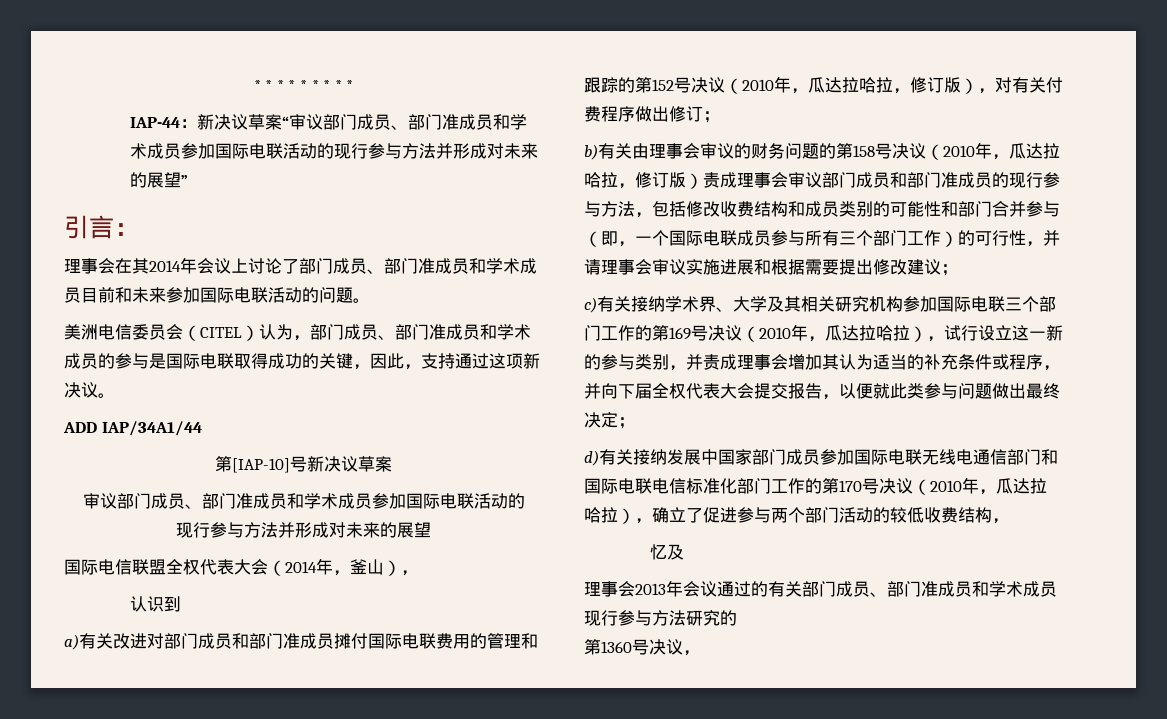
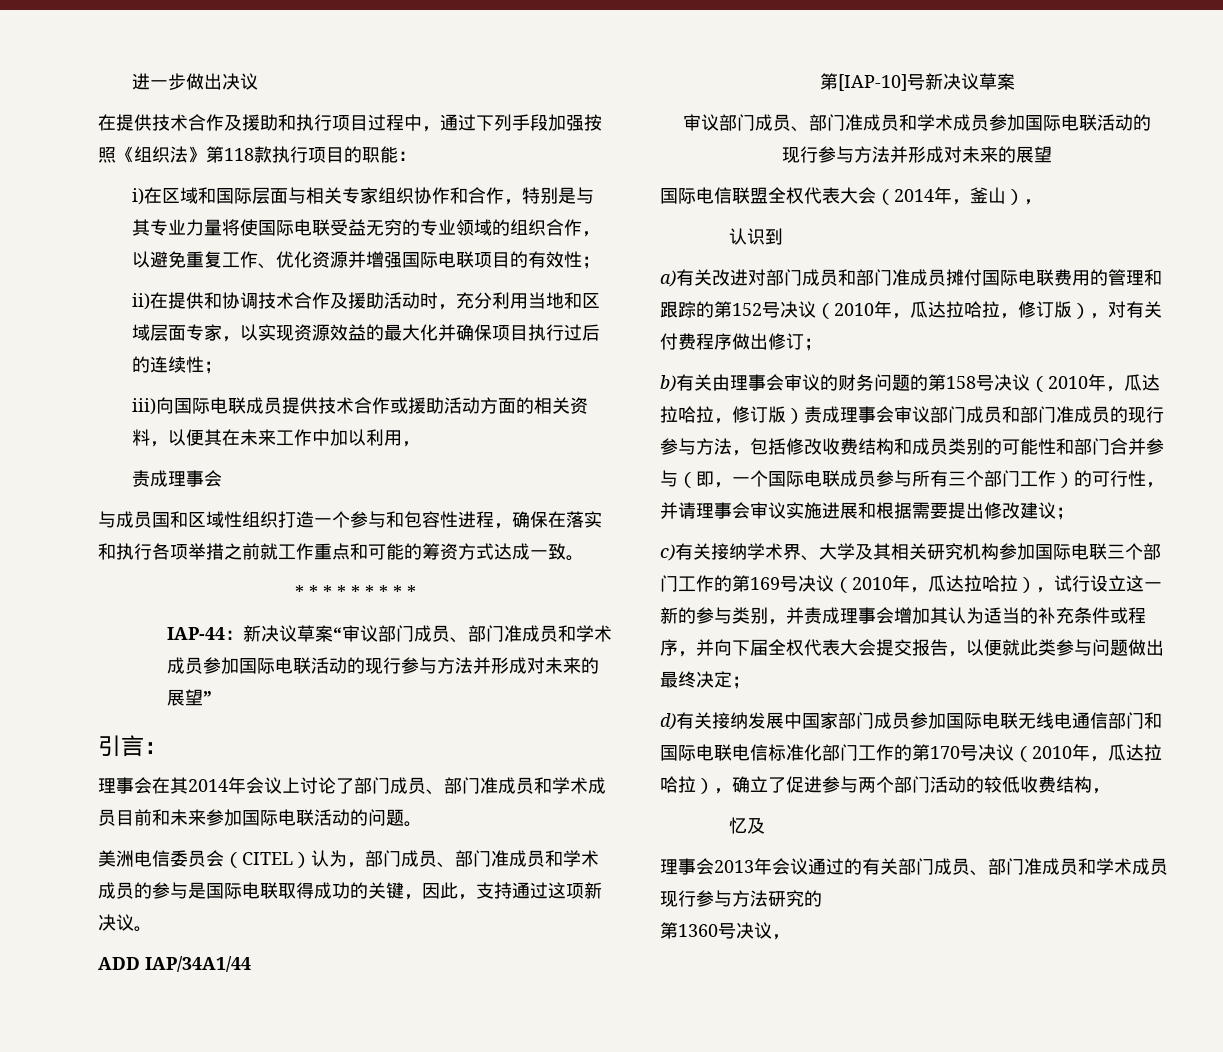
(253, 85) none -> [132,73,259,90] [98,114,602,132] [98,146,416,163] [132,187,595,205] [132,219,601,237] [132,251,601,269] [132,292,601,310] [132,324,601,342] [132,356,223,374] [132,397,589,415] [132,429,421,447] [132,470,223,487] [98,511,602,529] [98,543,584,561] 进一步做出决议 // 在提供技术合作及援助和执行项目过程中，通过下列手段加强按照《组织法》第118款执行项目的职能： // i)在区域和国际层面与相关专家组织协作和合作，特别是与其专业力量将使国际电联受益无穷的专业领域的组织合作，以避免重复工作、优化资源并增强国际电联项目的有效性； // ii)在提供和协调技术合作及援助活动时，充分利用当地和区域层面专家，以实现资源效益的最大化并确保项目执行过后的连续性； // iii)向国际电联成员提供技术合作或援助活动方面的相关资料，以便其在未来工作中加以利用， // 责成理事会 // 与成员国和区域性组织打造一个参与和包容性进程，确保在落实和执行各项举措之前就工作重点和可能的筹资方式达成一致。 //

